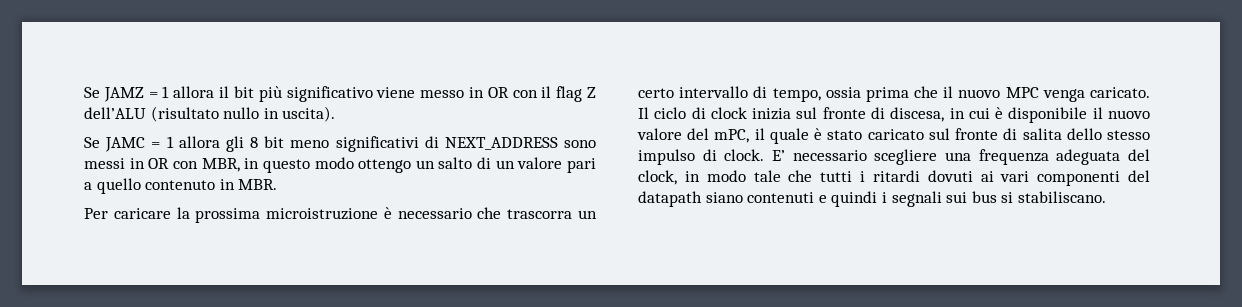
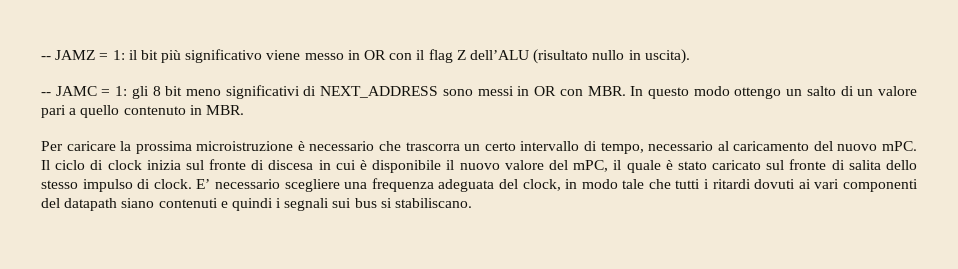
[84,87,100,98] Se -> [41,56,51,60] --
[162,86,215,98] 1 allora -> [112,50,125,60] 1:
[84,137,100,148] Se -> [41,92,51,96] --
[166,136,220,148] 1 allora -> [115,86,128,96] 1:
[201,158,260,172] MBR, in -> [587,86,644,96] MBR. In
[825,86,1150,102] ossia prima che il nuovo MPC venga caricato. -> [648,141,917,151] necessario al caricamento del nuovo mPC.
[890,107,945,122] discesa, -> [268,160,314,170] discesa

